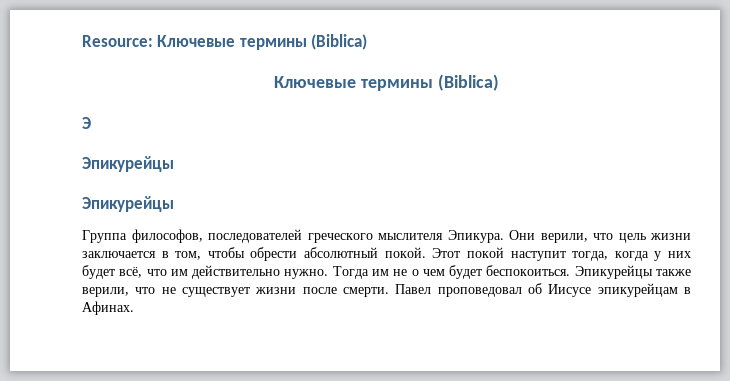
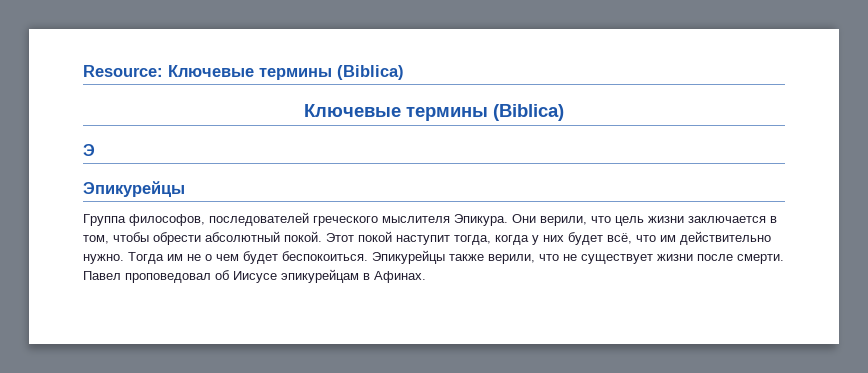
[82,196,174,212] // Эпикурейцы -> (185, 189) none

